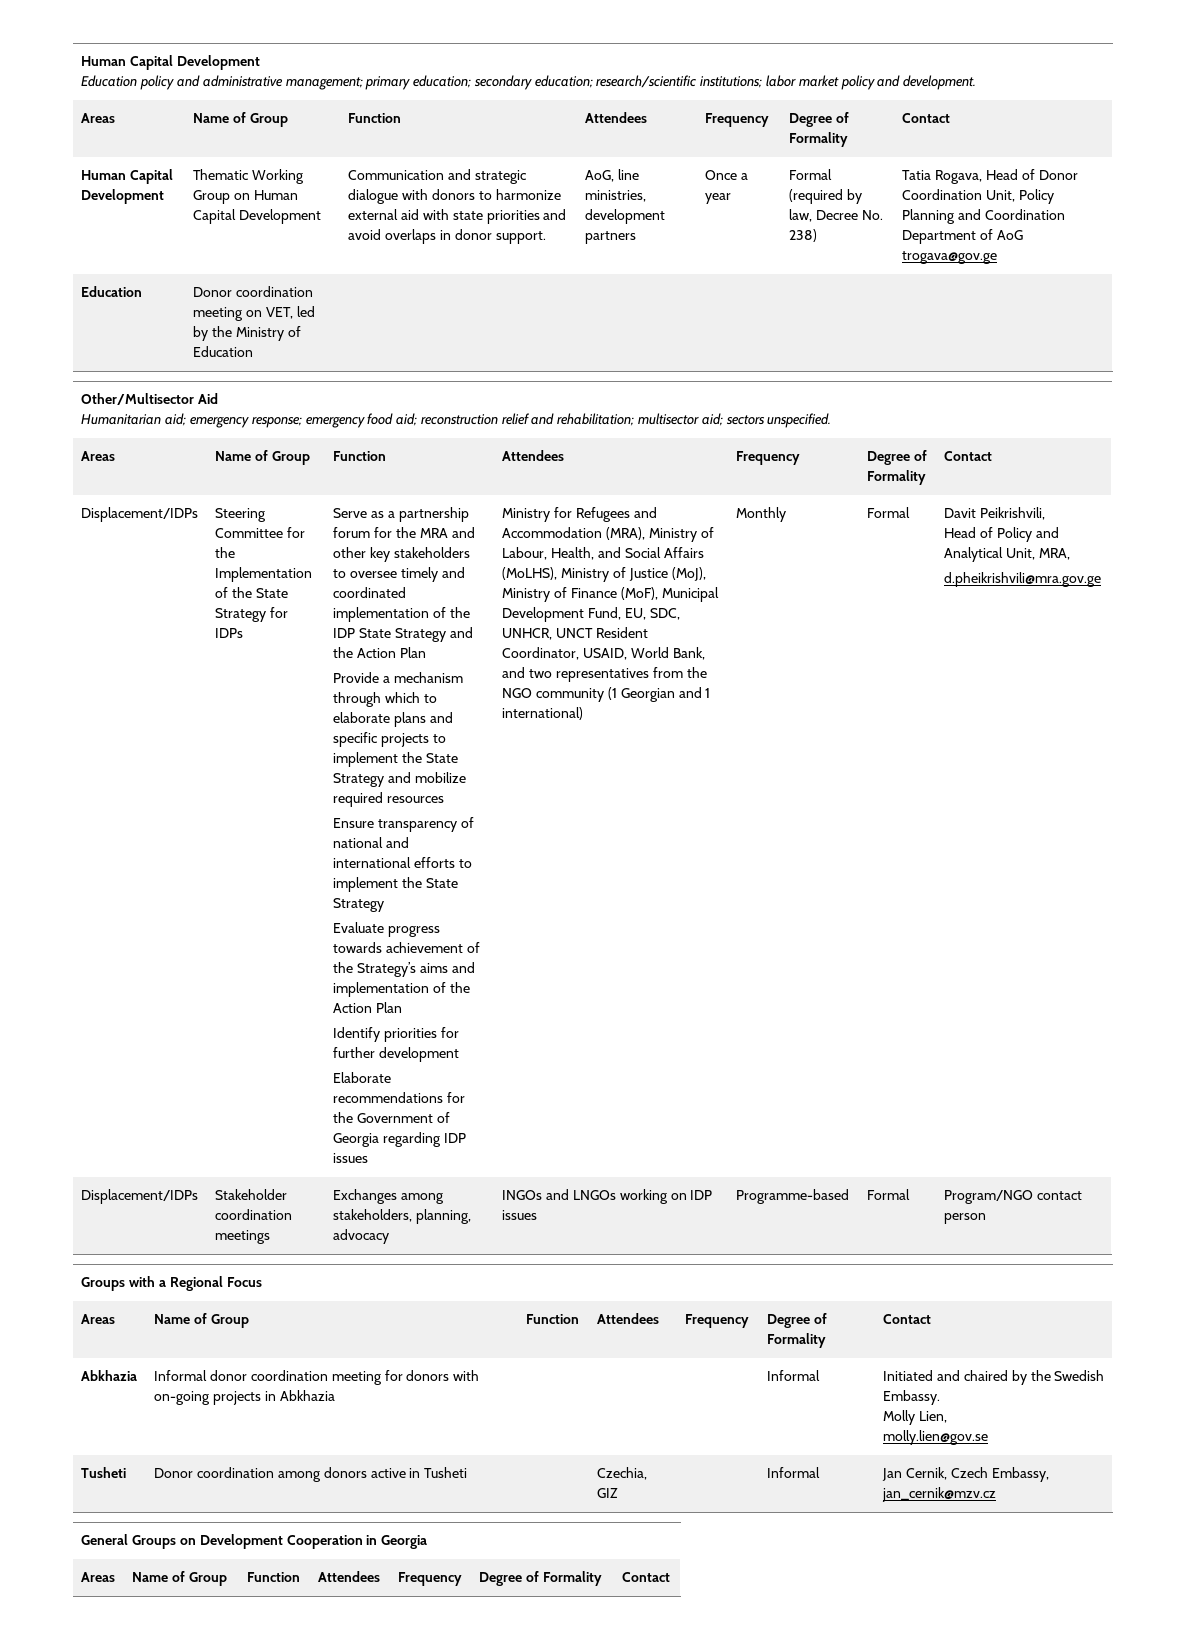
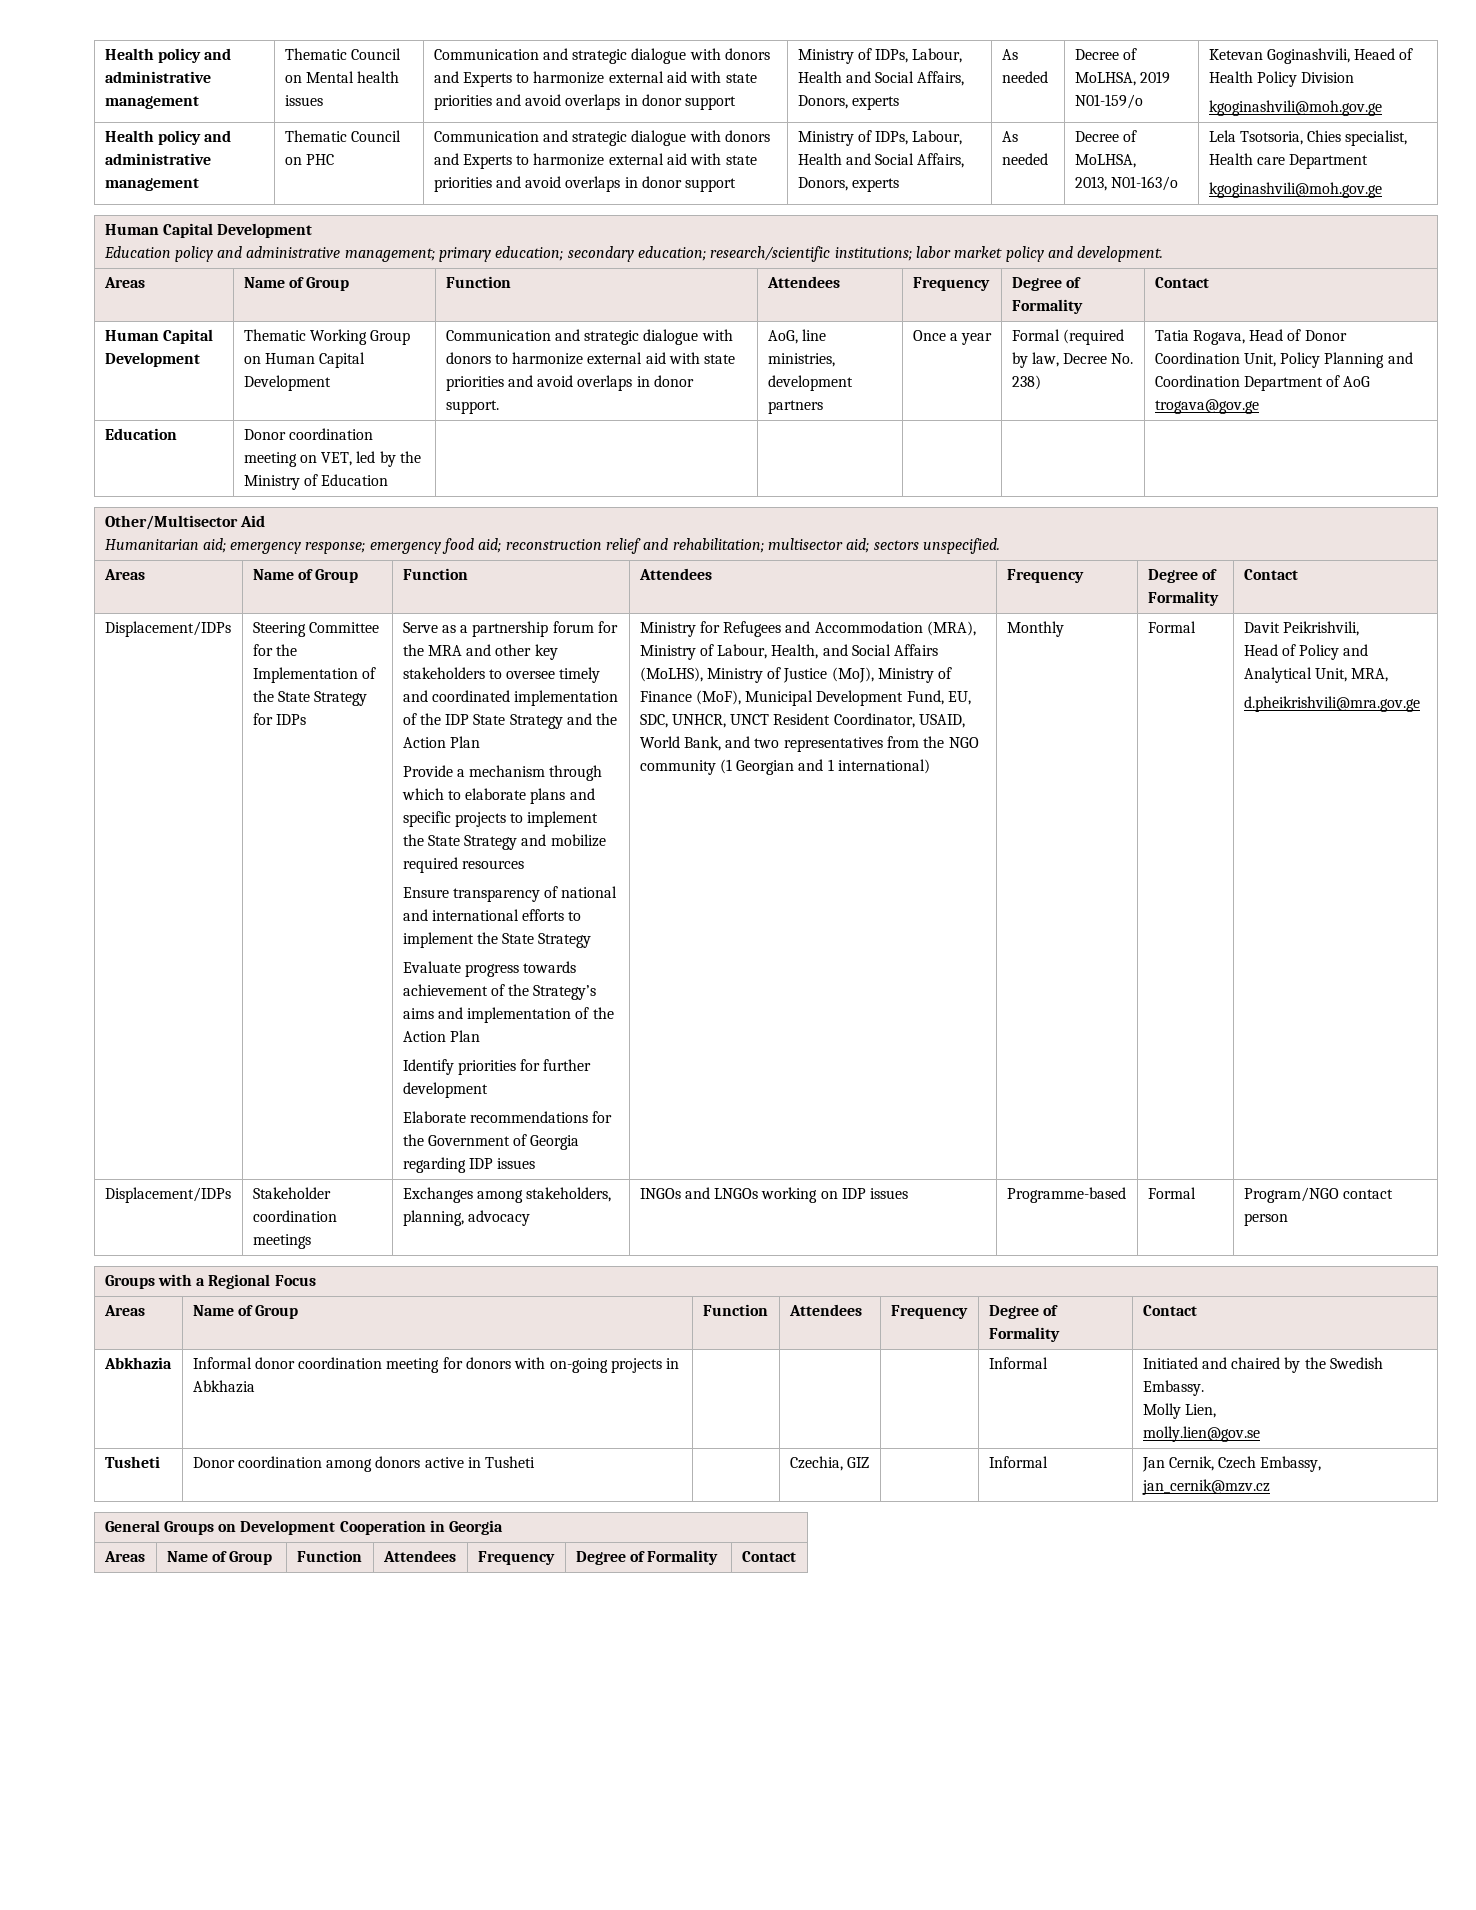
(81, 61) none -> [104,48,232,63] [104,71,211,83] [104,96,199,109] [284,48,401,60] [284,71,400,83] [284,95,323,106] [433,48,771,64] [433,71,757,87] [433,94,737,110] [797,48,963,64] [797,71,965,86] [797,95,899,110] [1001,49,1018,60] [1001,71,1048,83] [1074,48,1137,60] [1074,71,1170,86] [1074,94,1143,109] [1208,48,1414,64] [1208,71,1355,87] [1208,100,1382,116] [104,130,232,145] [104,153,211,165] [104,178,199,191] [284,130,401,142] [284,154,334,165] [433,130,771,146] [433,153,757,169] [433,176,737,192] [797,130,963,146] [797,153,965,168] [797,177,899,192] [1001,131,1018,142] [1001,153,1048,165] [1074,130,1137,142] [1074,154,1136,168] [1074,176,1178,191] [1208,130,1408,146] [1208,153,1369,169] [1208,182,1382,198] Health policy and administrative management | Thematic Council on Mental health issues | Communication and strategic dialogue with donors and Experts to harmonize external aid with state priorities and avoid overlaps in donor support | Ministry of IDPs, Labour, Health and Social Affairs, Donors, experts | As needed | Decree of MoLHSA, 2019 N01-159/o | Ketevan Goginashvili, Heaed of Health Policy Division // kgoginashvili@moh.gov.ge // Health policy and administrative management | Thematic Council on PHC | Communication and strategic dialogue with donors and Experts to harmonize external aid with state priorities and avoid overlaps in donor support | Ministry of IDPs, Labour, Health and Social Affairs, Donors, experts | As needed | Decree of MoLHSA, // 2013, N01-163/o | Lela Tsotsoria, Chies specialist, Health care Department // kgoginashvili@moh.gov.ge //

